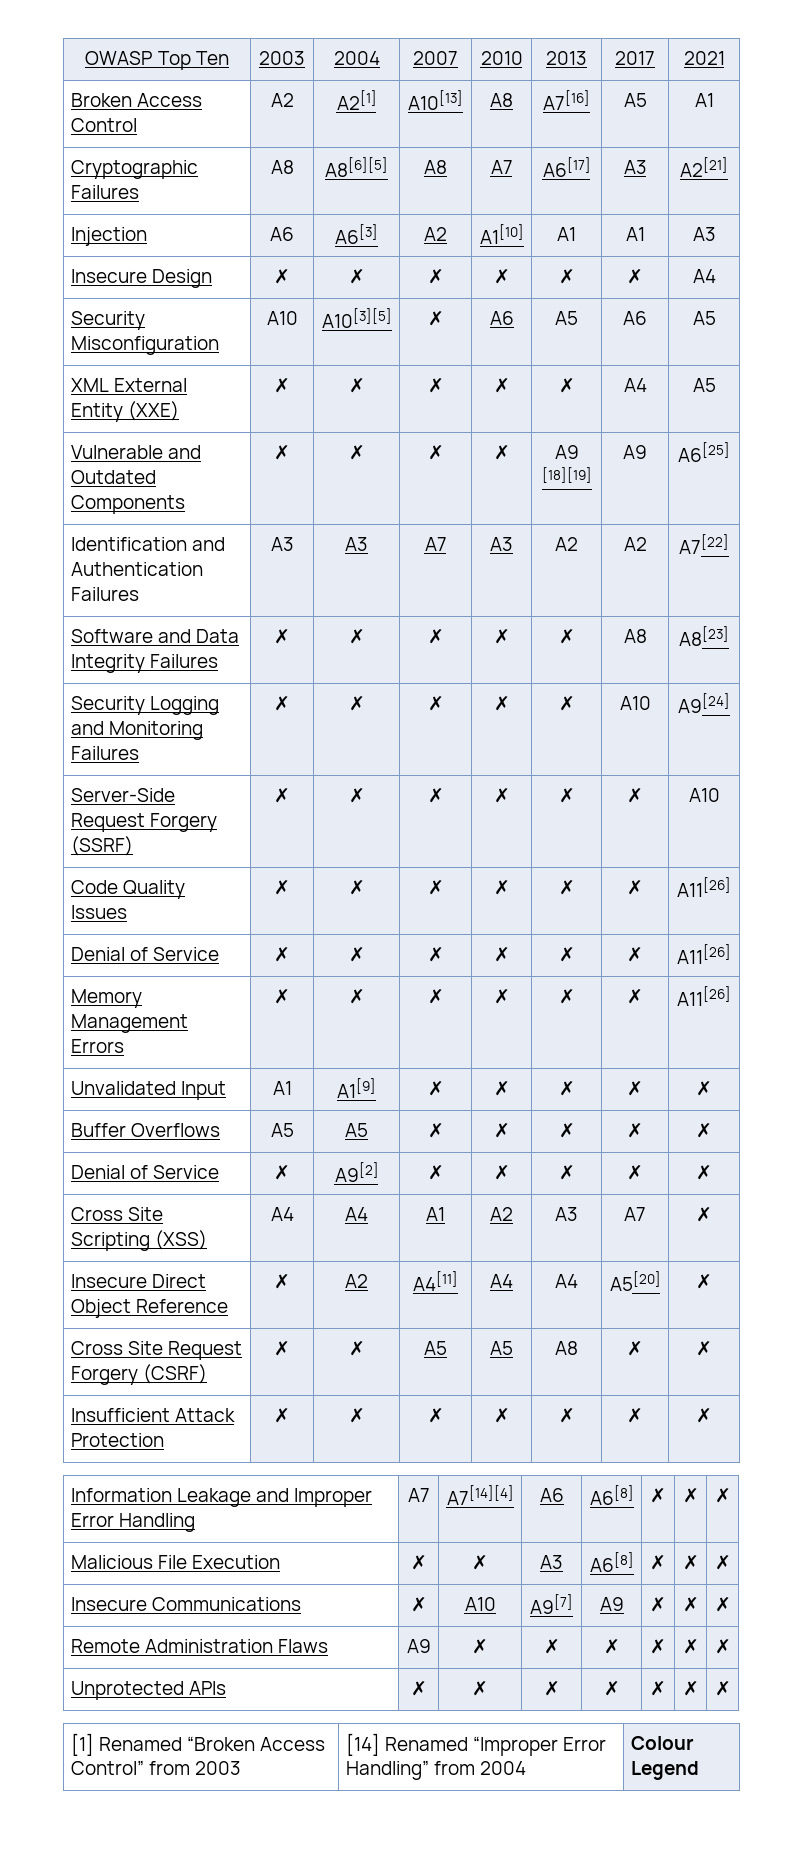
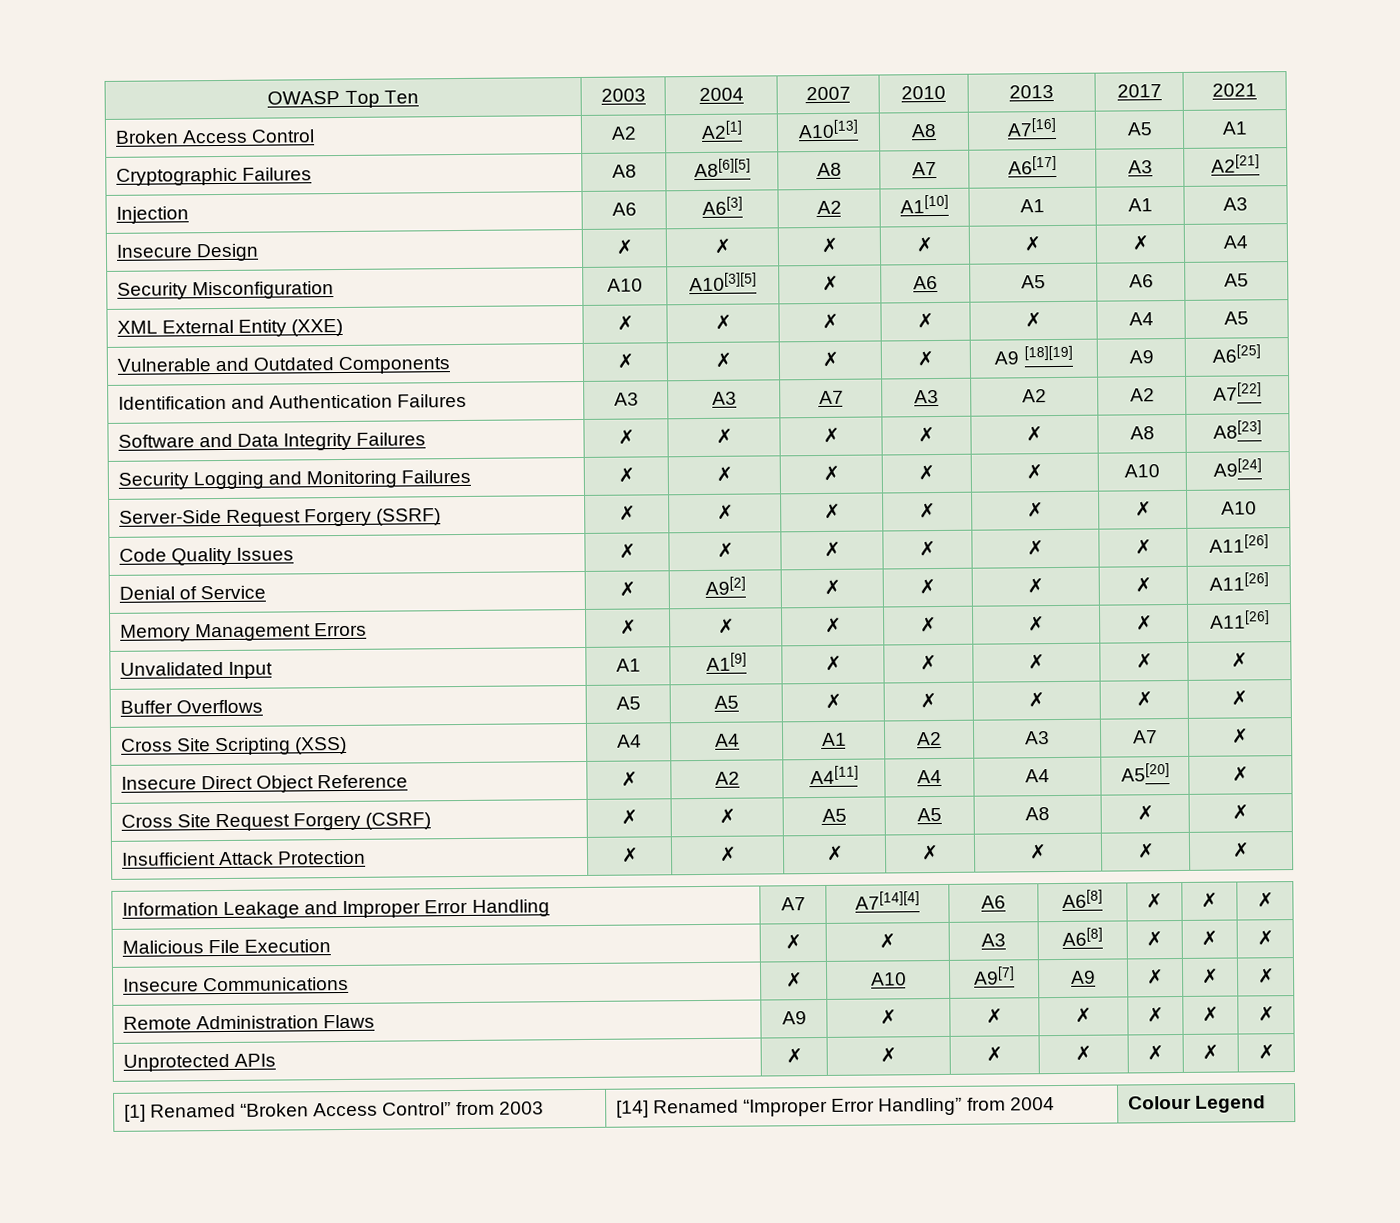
[348,947,365,962] ✗ -> [704,576,746,595] A9[2]
[70,1165,219,1179] [274,1165,290,1180] [334,1162,379,1182] [427,1165,444,1180] [493,1165,510,1180] [558,1165,575,1180] [627,1165,643,1180] [696,1165,712,1180] // Denial of Service | ✗ | A9[2] | ✗ | ✗ | ✗ | ✗ | ✗ -> (1248, 698) none

